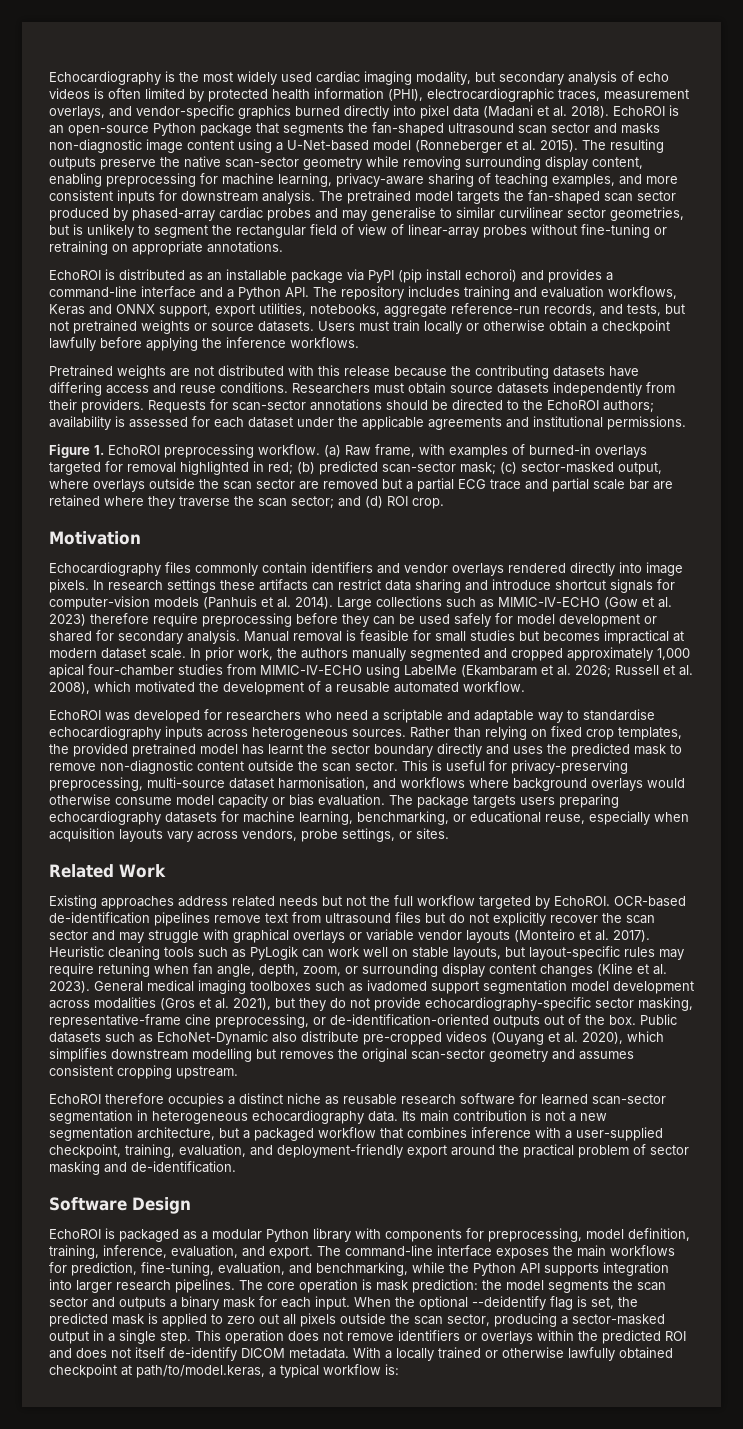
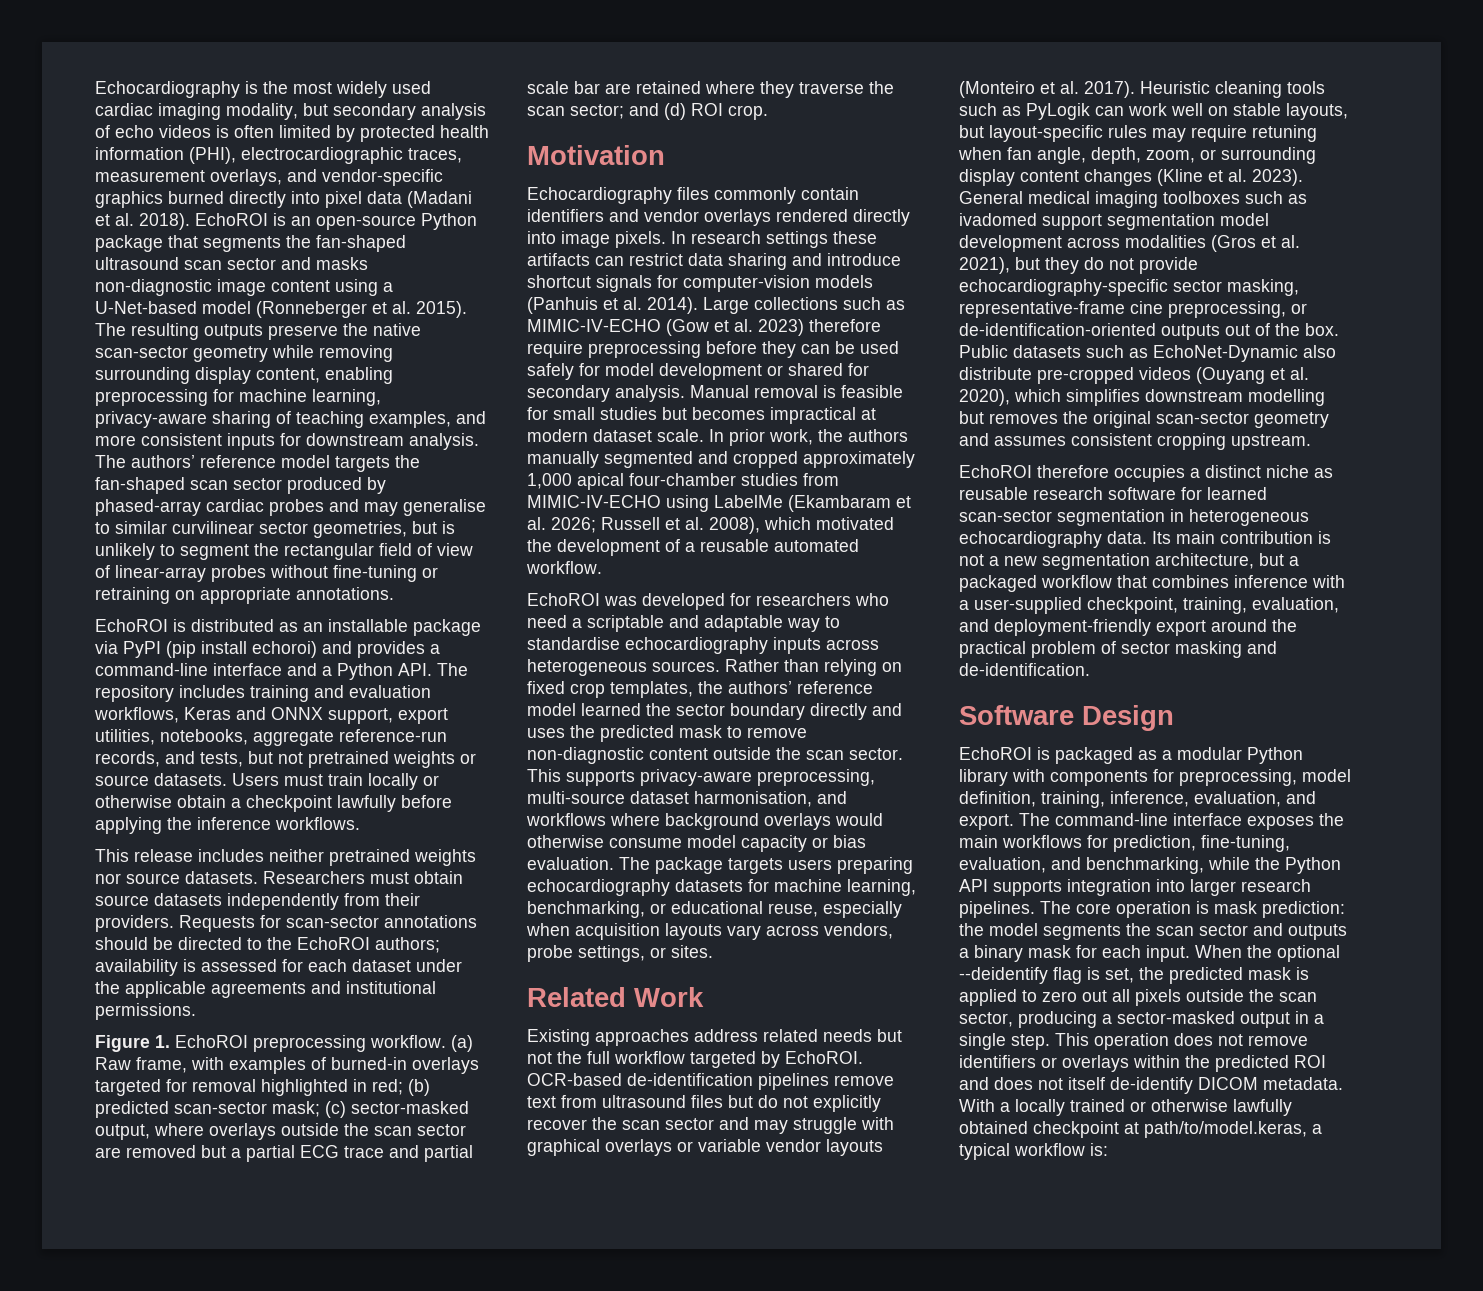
[347,190,411,204] pretrained -> [131,455,276,468] authors’ reference
[49,365,639,379] [49,382,288,396] Pretrained weights are not distributed with this release because the contributing datasets have differing access and reuse conditions. -> [95,849,476,866] [95,871,258,884] This release includes neither pretrained weights nor source datasets.
[73,743,303,757] provided pretrained model has learnt -> [728,681,873,694] [527,703,641,716] authors’ reference model learned
[432,760,628,774] is useful for privacy-preserving -> [566,769,752,786] supports privacy-aware

